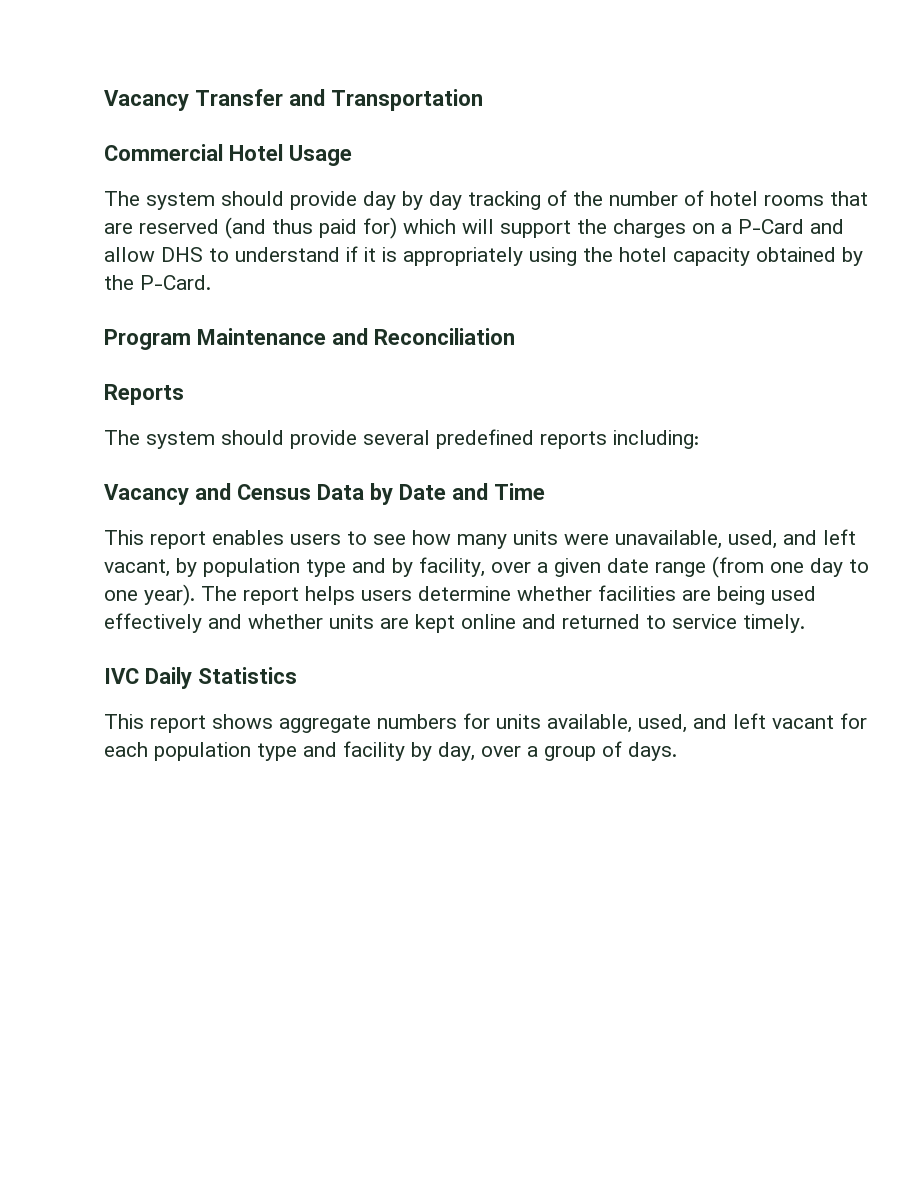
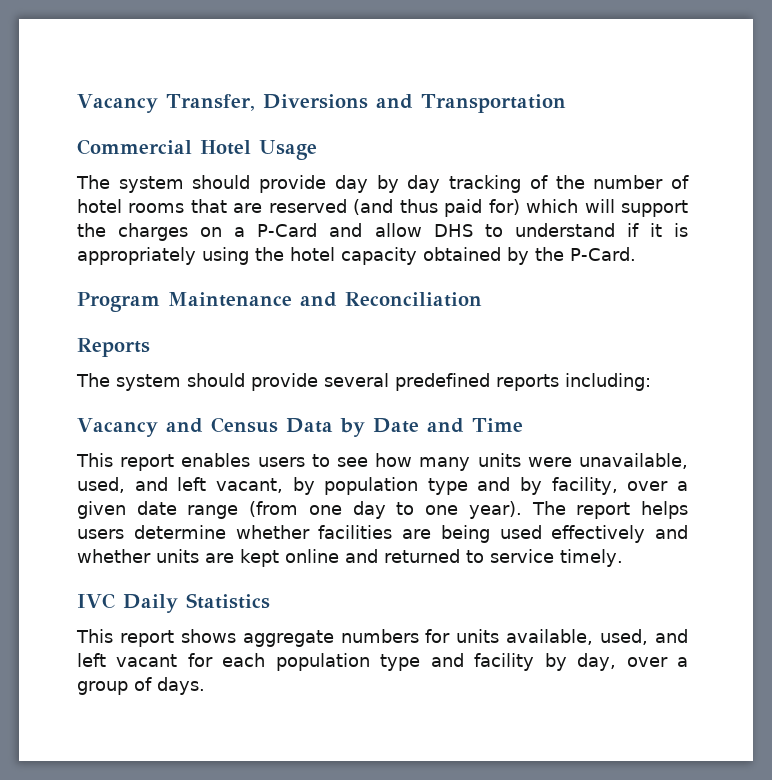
[104,89,283,111] Vacancy Transfer -> [77,94,368,113] Vacancy Transfer, Diversions

